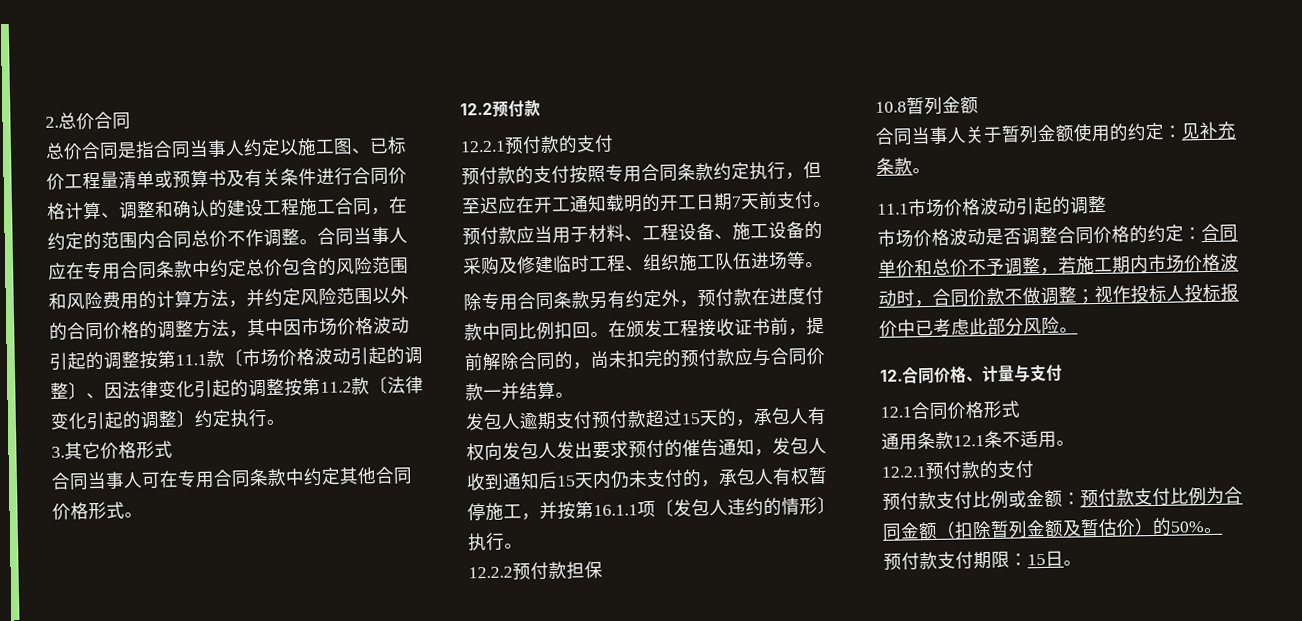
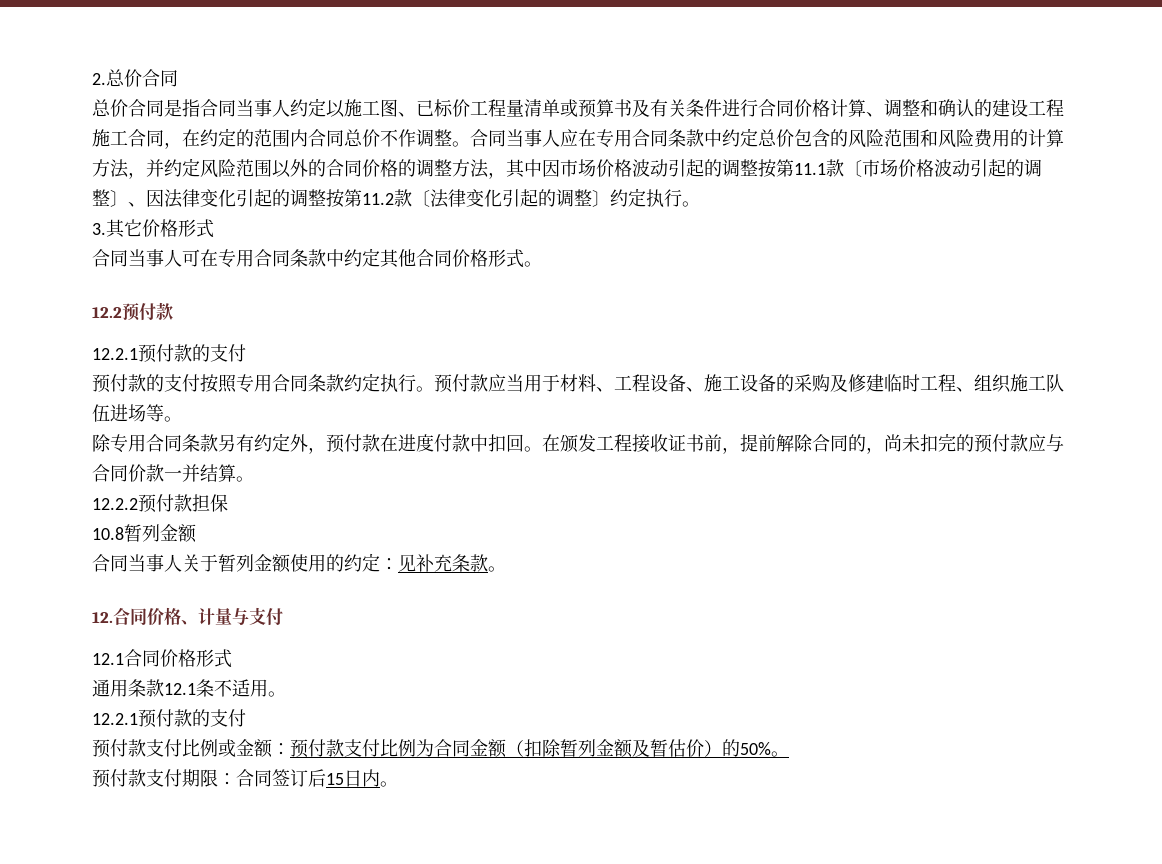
[785,160,822,180] [461,191,814,215] ，但至迟应在开工通知载明的开工日期7天前支付 -> (416, 383) none
[500,321,555,341] 同比例 -> (488, 443) none
[465,406,827,431] [466,437,827,461] [466,466,828,492] [467,496,836,522] [467,532,523,552] // 发包人逾期支付预付款超过15天的，承包人有权向发包人发出要求预付的催告通知，发包人收到通知后15天内仍未支付的，承包人有权暂停施工，并按第16.1.1项〔发包人违约的情形〕执行。 -> (254, 479) none
[877,195,1107,218] [877,223,1238,248] [878,253,1239,277] [878,283,1239,308] [879,316,1078,337] // 11.1市场价格波动引起的调整 // 市场价格波动是否调整合同价格的约定：合同单价和总价不予调整，若施工期内市场价格波动时，合同价款不做调整；视作投标人投标报价中已考虑此部分风险。 -> (506, 569) none
[1027,550,1064,567] 15日 -> [236,769,380,787] 合同签订后15日内

